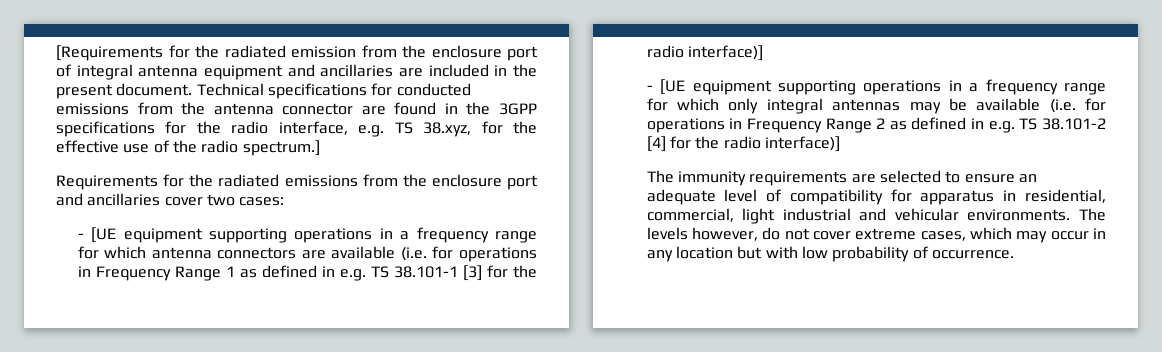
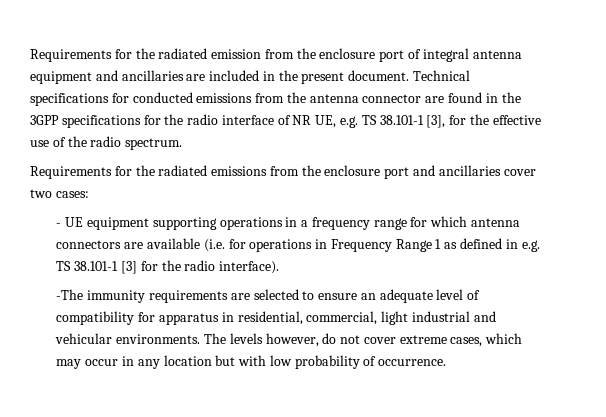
[56,45,163,61] [Requirements -> [30,49,112,62] Requirements
[278,121,472,137] interface, e.g. TS 38.xyz, -> [221,115,446,128] interface of NR UE, e.g. TS 38.101-1 [3],
[242,140,320,156] spectrum.] -> [125,138,183,150] spectrum.
[91,227,117,243] [UE -> [65,217,84,227] UE
[687,45,763,61] [646,79,1107,95] [646,98,1106,114] [646,117,1106,133] [646,136,840,152] [646,170,674,183] interface)] // - [UE equipment supporting operations in a frequency range for which only integral antennas may be available (i.e. for operations in Frequency Range 2 as defined in e.g. TS 38.101-2 [4] for the radio interface)] // The -> [219,261,280,274] [56,289,84,300] interface). // -The

